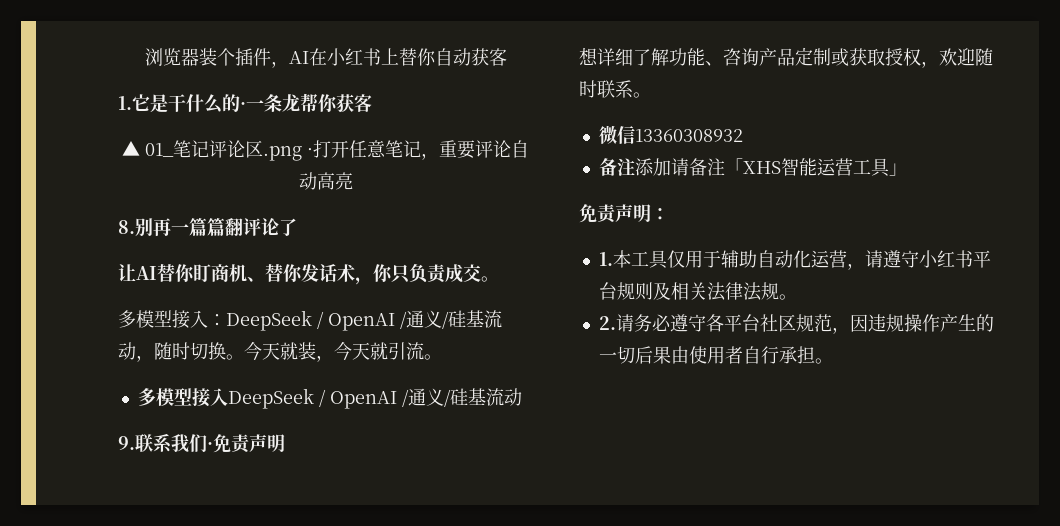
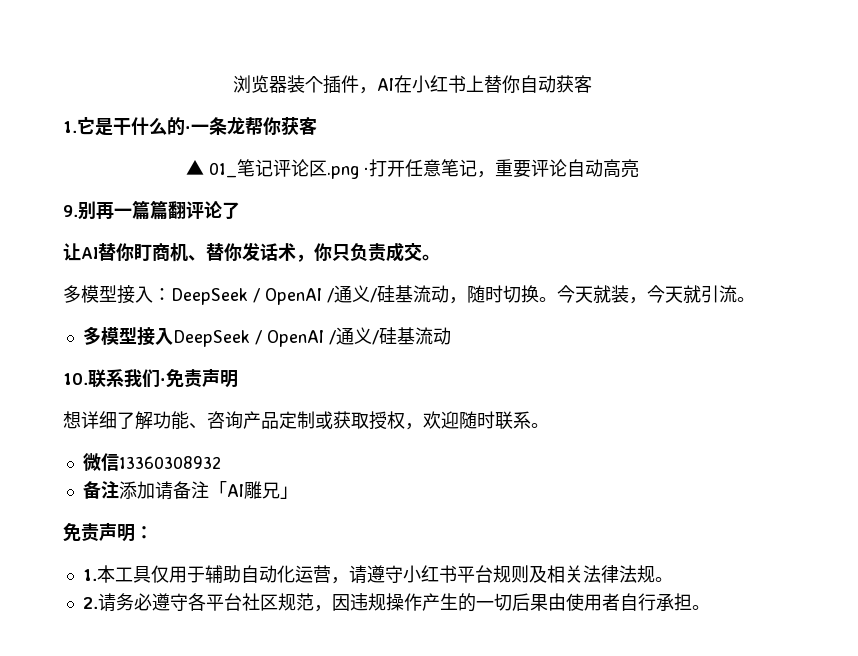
[118,220,135,234] 8. -> [63,205,78,217] 9.
[118,436,135,450] 9. -> [63,373,88,385] 10.
[742,158,890,177] XHS智能运营工具 -> [226,481,280,499] AI雕兄

